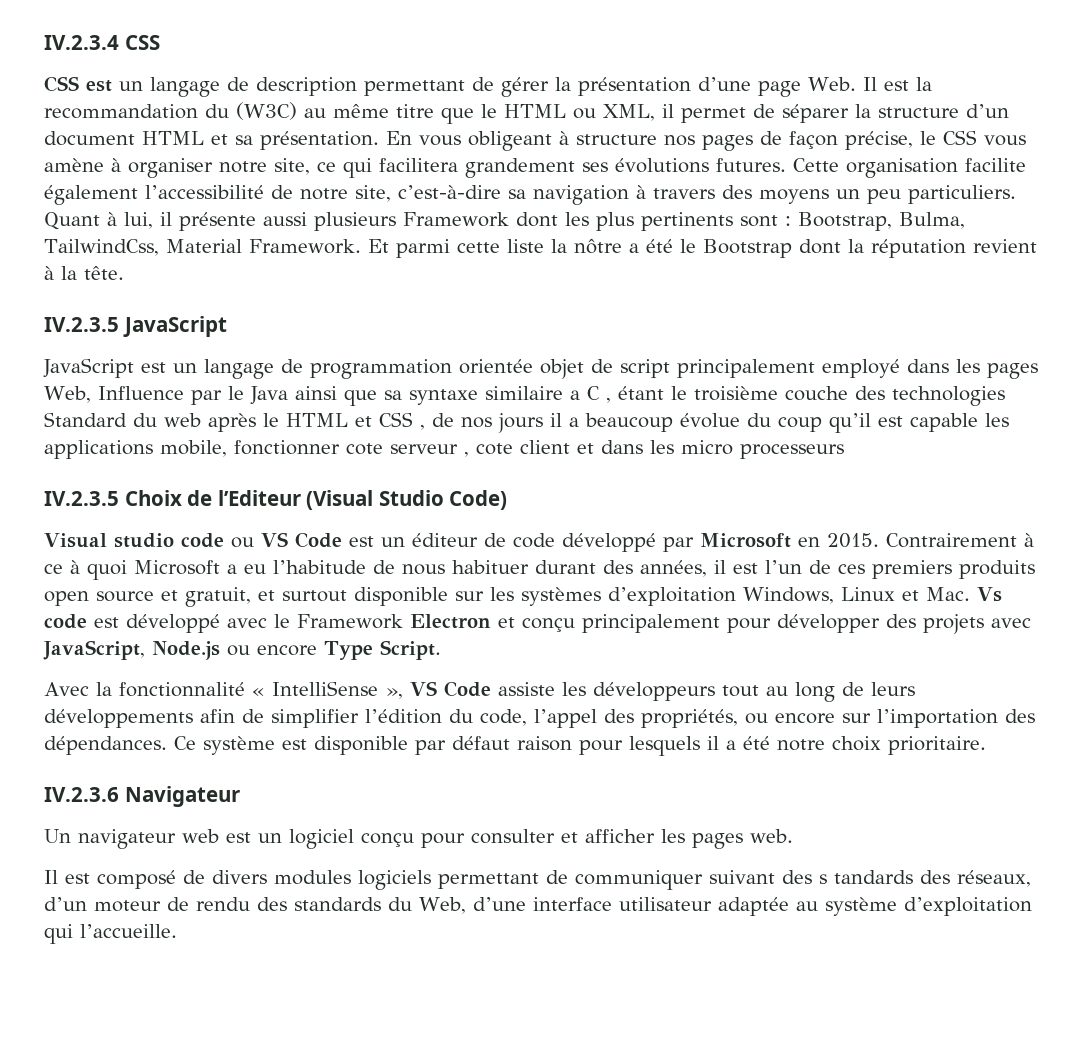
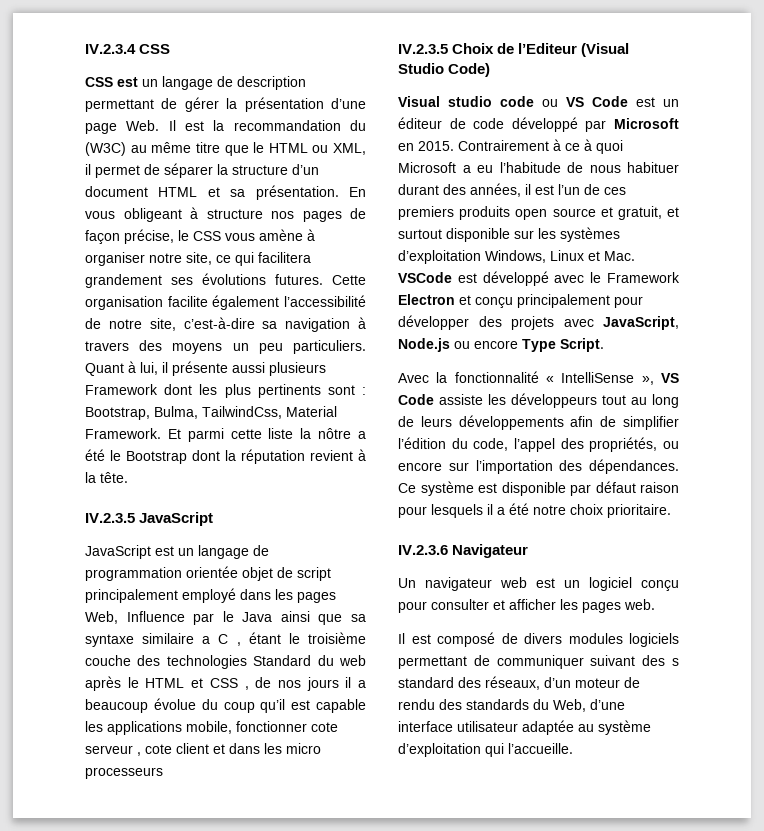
[977,587,1002,602] [44,614,87,629] Vs code -> [398,272,452,283] VSCode
[834,870,913,884] tandards -> [398,677,454,688] standard

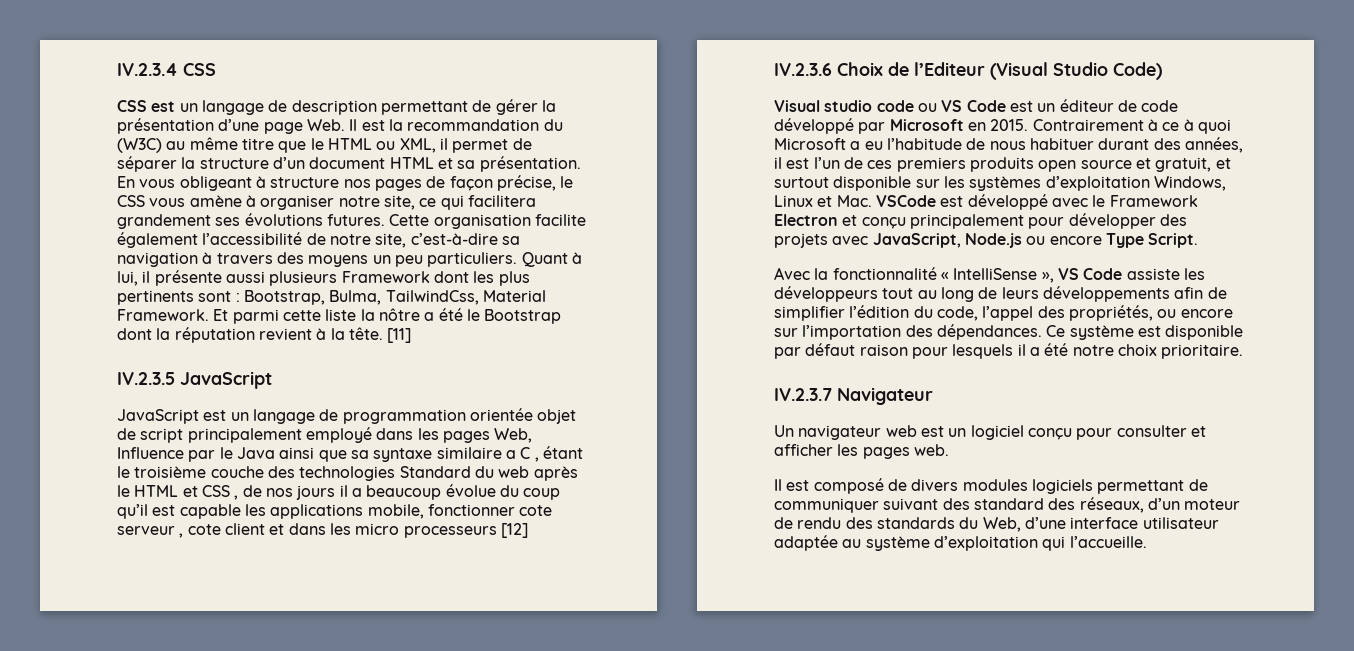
(128, 477) none -> [387,328,412,343] [11]
[398,44,448,54] // IV.2.3.5 -> [500,523,528,538] [774,63,832,76] [12] // IV.2.3.6
[398,545,448,555] IV.2.3.6 -> [774,388,832,401] IV.2.3.7
[672,658,679,666] s -> (970, 504) none

